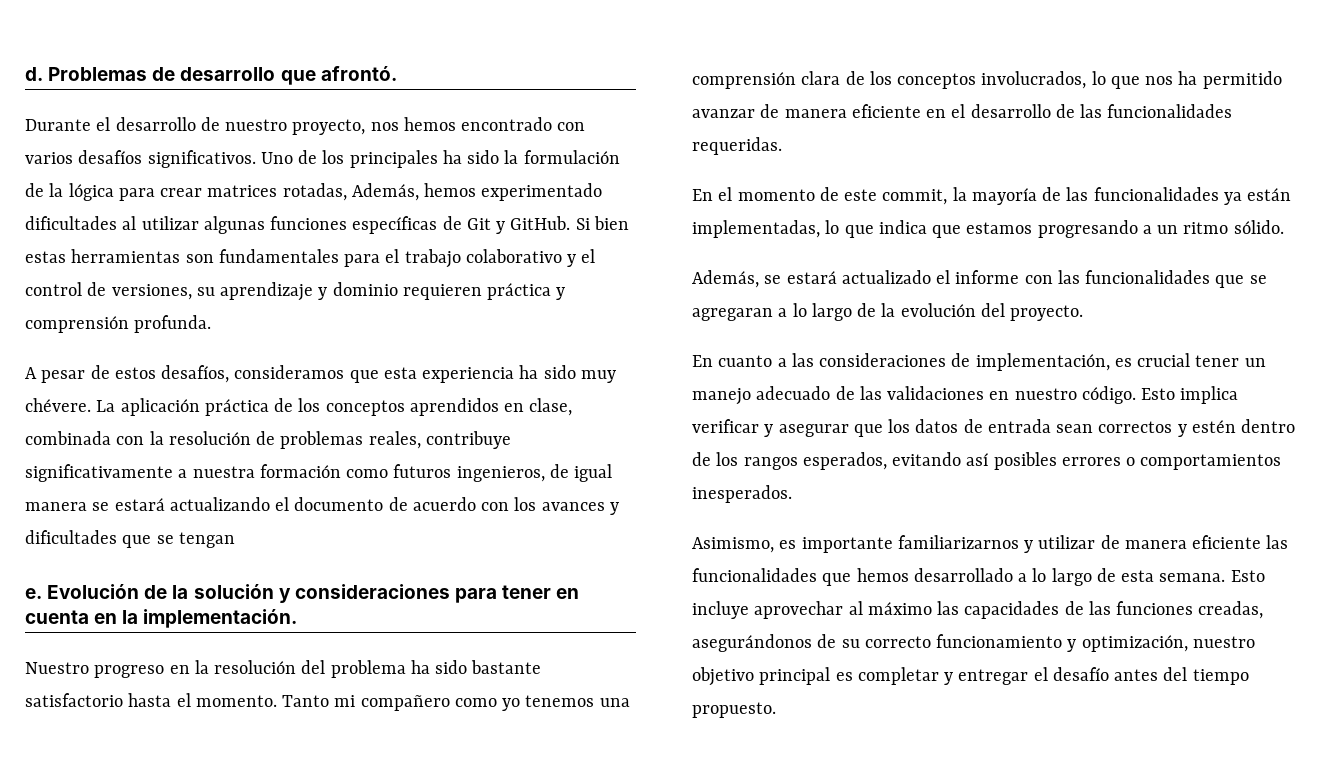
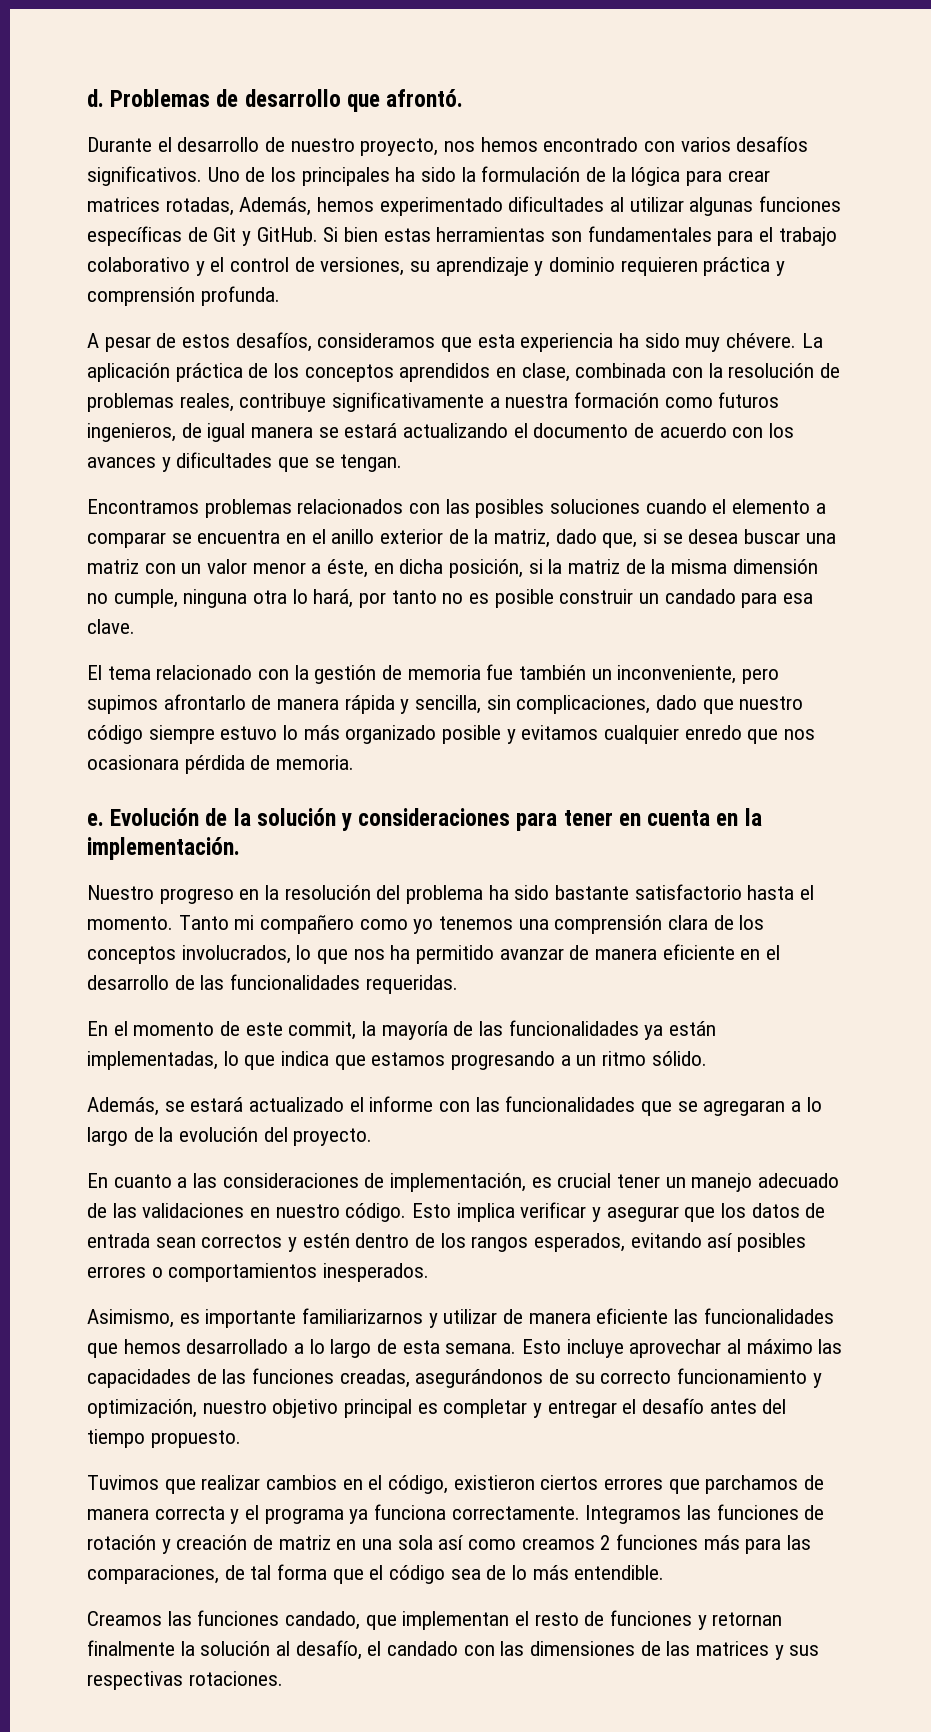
[178,532,235,548] tengan -> [340,454,403,472] [87,499,826,518] [87,529,836,548] [87,559,818,578] [87,589,814,608] [87,619,135,634] [87,664,780,684] [87,694,804,714] [87,725,816,744] [87,755,355,774] tengan. // Encontramos problemas relacionados con las posibles soluciones cuando el elemento a comparar se encuentra en el anillo exterior de la matriz, dado que, si se desea buscar una matriz con un valor menor a éste, en dicha posición, si la matriz de la misma dimensión no cumple, ninguna otra lo hará, por tanto no es posible construir un candado para esa clave. // El tema relacionado con la gestión de memoria fue también un inconveniente, pero supimos afrontarlo de manera rápida y sencilla, sin complicaciones, dado que nuestro código siempre estuvo lo más organizado posible y evitamos cualquier enredo que nos ocasionara pérdida de memoria.
(776, 710) none -> [87,1475,825,1494] [87,1504,825,1524] [87,1534,812,1554] [87,1564,665,1584] [87,1610,783,1630] [87,1640,820,1660] [87,1671,283,1690] // Tuvimos que realizar cambios en el código, existieron ciertos errores que parchamos de manera correcta y el programa ya funciona correctamente. Integramos las funciones de rotación y creación de matriz en una sola así como creamos 2 funciones más para las comparaciones, de tal forma que el código sea de lo más entendible. // Creamos las funciones candado, que implementan el resto de funciones y retornan finalmente la solución al desafío, el candado con las dimensiones de las matrices y sus respectivas rotaciones.

